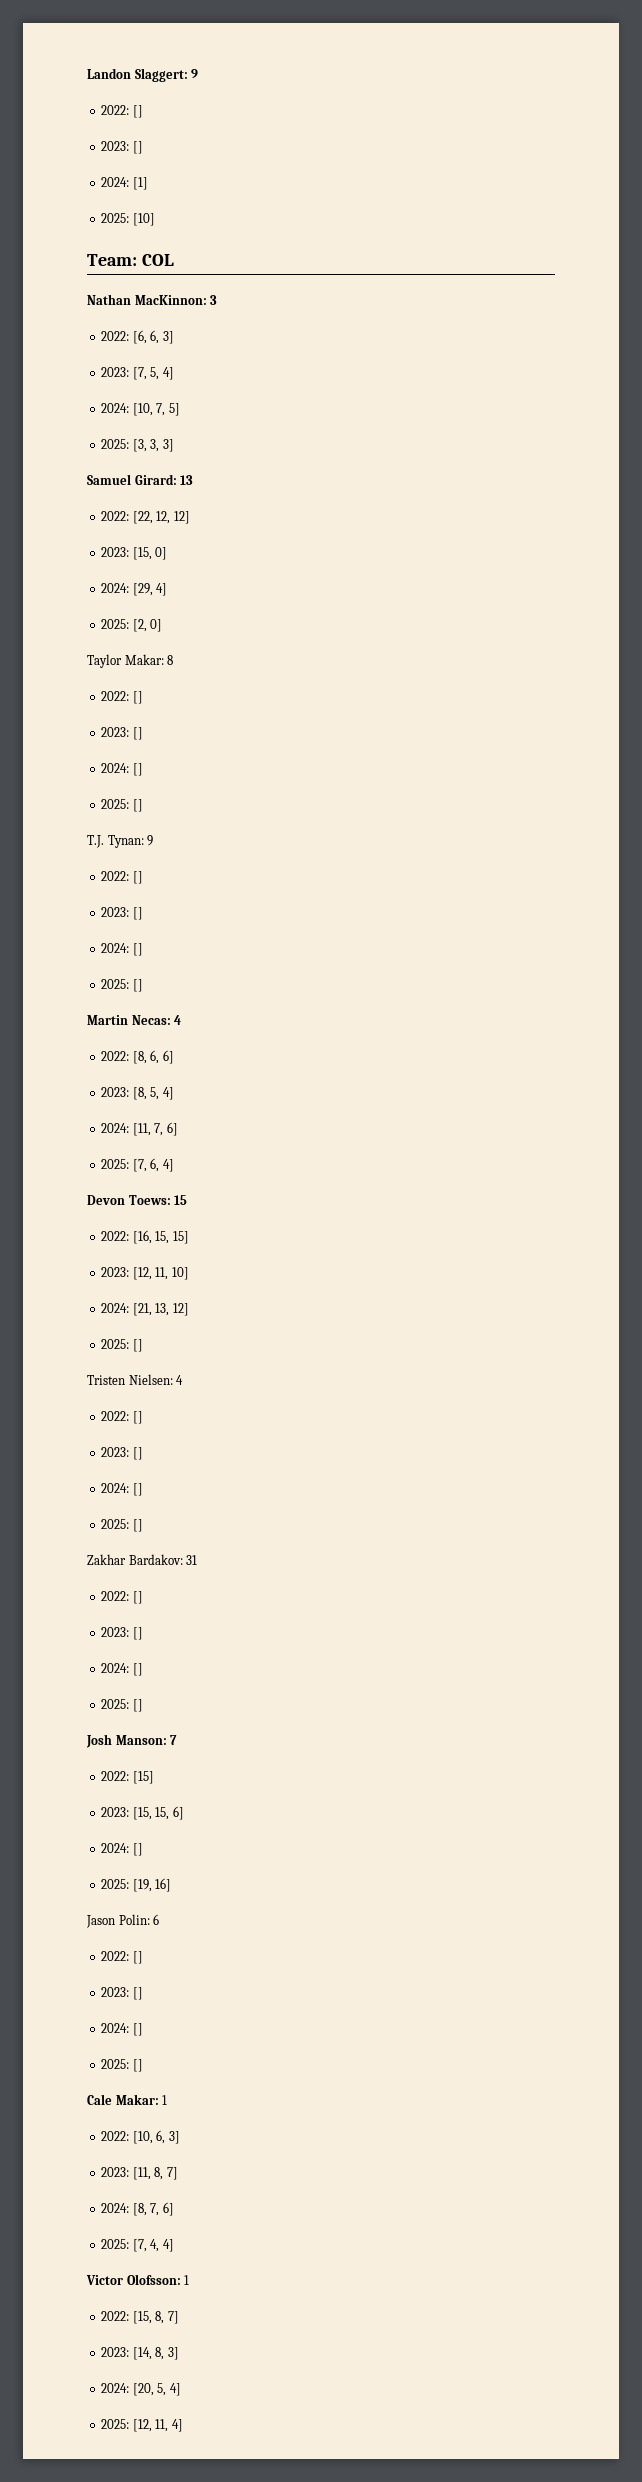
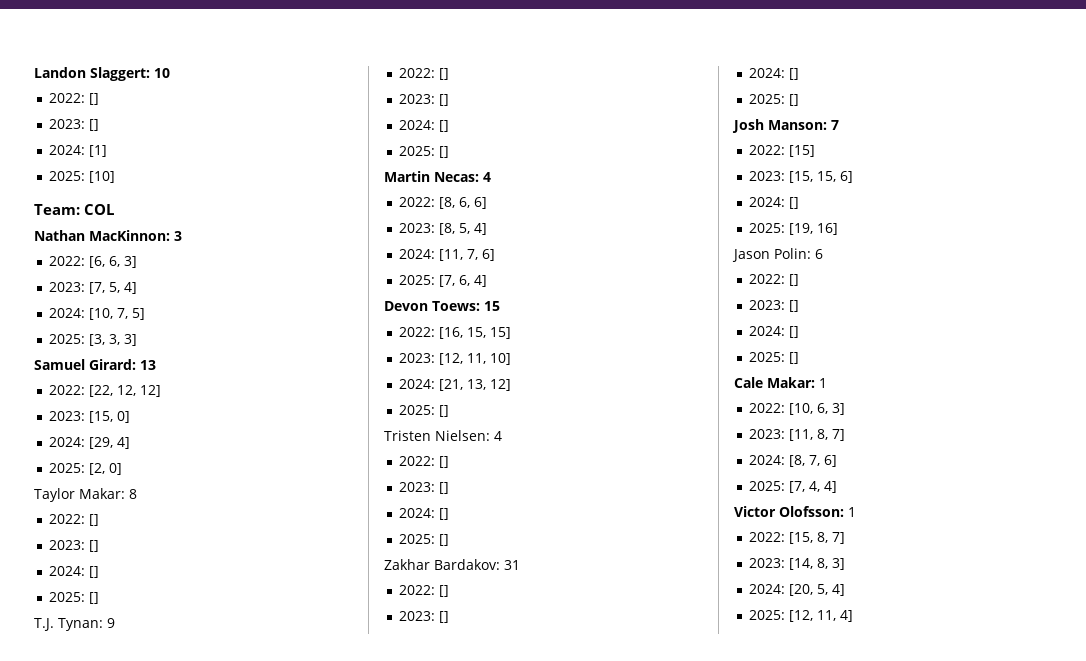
[191,69,199,79] 9 -> [154,68,170,78] 10

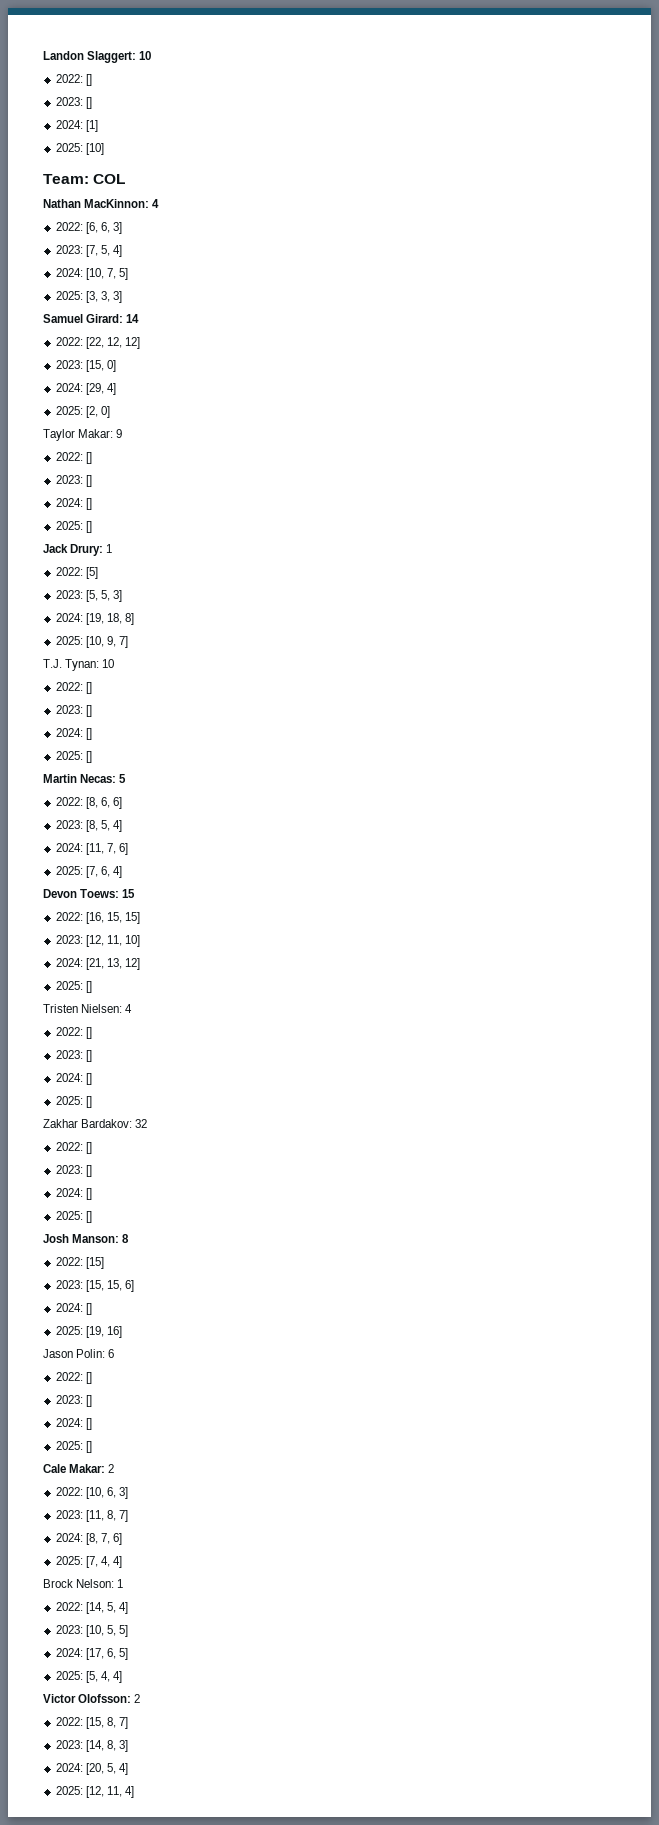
[174,231,182,241] 3 -> [152,199,160,208] 4
[140,360,156,370] 13 -> [126,314,140,323] 14
[128,489,137,499] [48,514,99,526] [48,540,99,552] [48,566,99,578] [48,592,99,604] 8 // 2022: [] // 2023: [] // 2024: [] // 2025: [] -> [116,429,123,438] [55,452,92,464] [55,475,92,487] [55,498,92,510] [55,521,92,533] [43,544,113,556] [55,567,98,579] [55,590,122,602] [55,613,134,625] [55,636,128,648] 9 // 2022: [] // 2023: [] // 2024: [] // 2025: [] // Jack Drury: 1 // 2022: [5] // 2023: [5, 5, 3] // 2024: [19, 18, 8] // 2025: [10, 9, 7]
[107,618,115,628] 9 -> [102,659,115,668] 10
[483,172,491,182] 4 -> [119,774,127,783] 5
[504,560,520,570] 31 -> [135,1119,148,1128] 32
[831,120,839,130] 7 -> [122,1234,130,1243] 8
[819,378,827,388] 1 -> [108,1464,115,1473] 2
(837, 487) none -> [43,1579,124,1588] [55,1602,128,1614] [55,1625,128,1637] [55,1648,128,1660] [55,1671,122,1683] // Brock Nelson: 1 // 2022: [14, 5, 4] // 2023: [10, 5, 5] // 2024: [17, 6, 5] // 2025: [5, 4, 4]
[848,507,856,517] 1 -> [134,1694,141,1703] 2

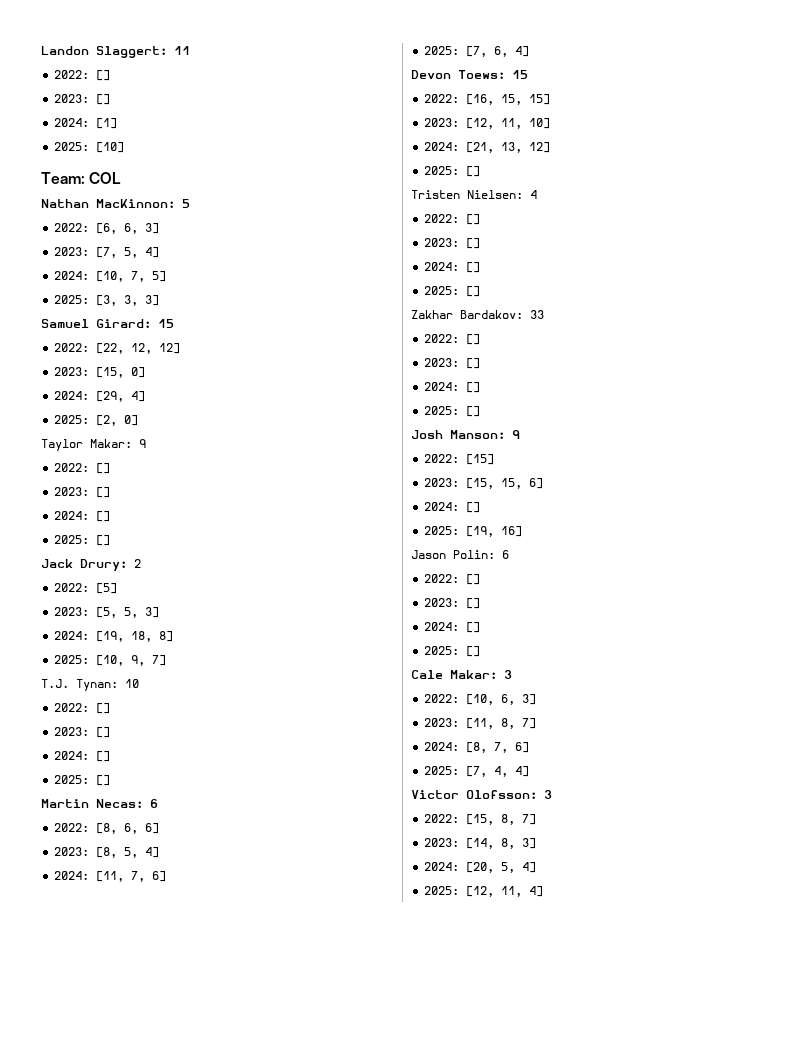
[139,51,152,60] 10 -> [174,46,190,55] 11
[152,199,160,208] 4 -> [182,199,190,208] 5
[126,314,140,323] 14 -> [158,319,174,328] 15
[106,544,113,553] 1 -> [134,559,141,568] 2
[119,774,127,783] 5 -> [150,799,158,808] 6
[135,1119,148,1128] 32 -> [530,310,544,319] 33
[122,1234,130,1243] 8 -> [512,430,520,439] 9
[108,1464,115,1473] 2 -> [504,670,512,679] 3
[43,1579,124,1588] [55,1602,128,1614] [55,1625,128,1637] [55,1648,128,1660] [55,1671,122,1683] // Brock Nelson: 1 // 2022: [14, 5, 4] // 2023: [10, 5, 5] // 2024: [17, 6, 5] // 2025: [5, 4, 4] -> (530, 771) none
[134,1694,141,1703] 2 -> [544,790,552,799] 3

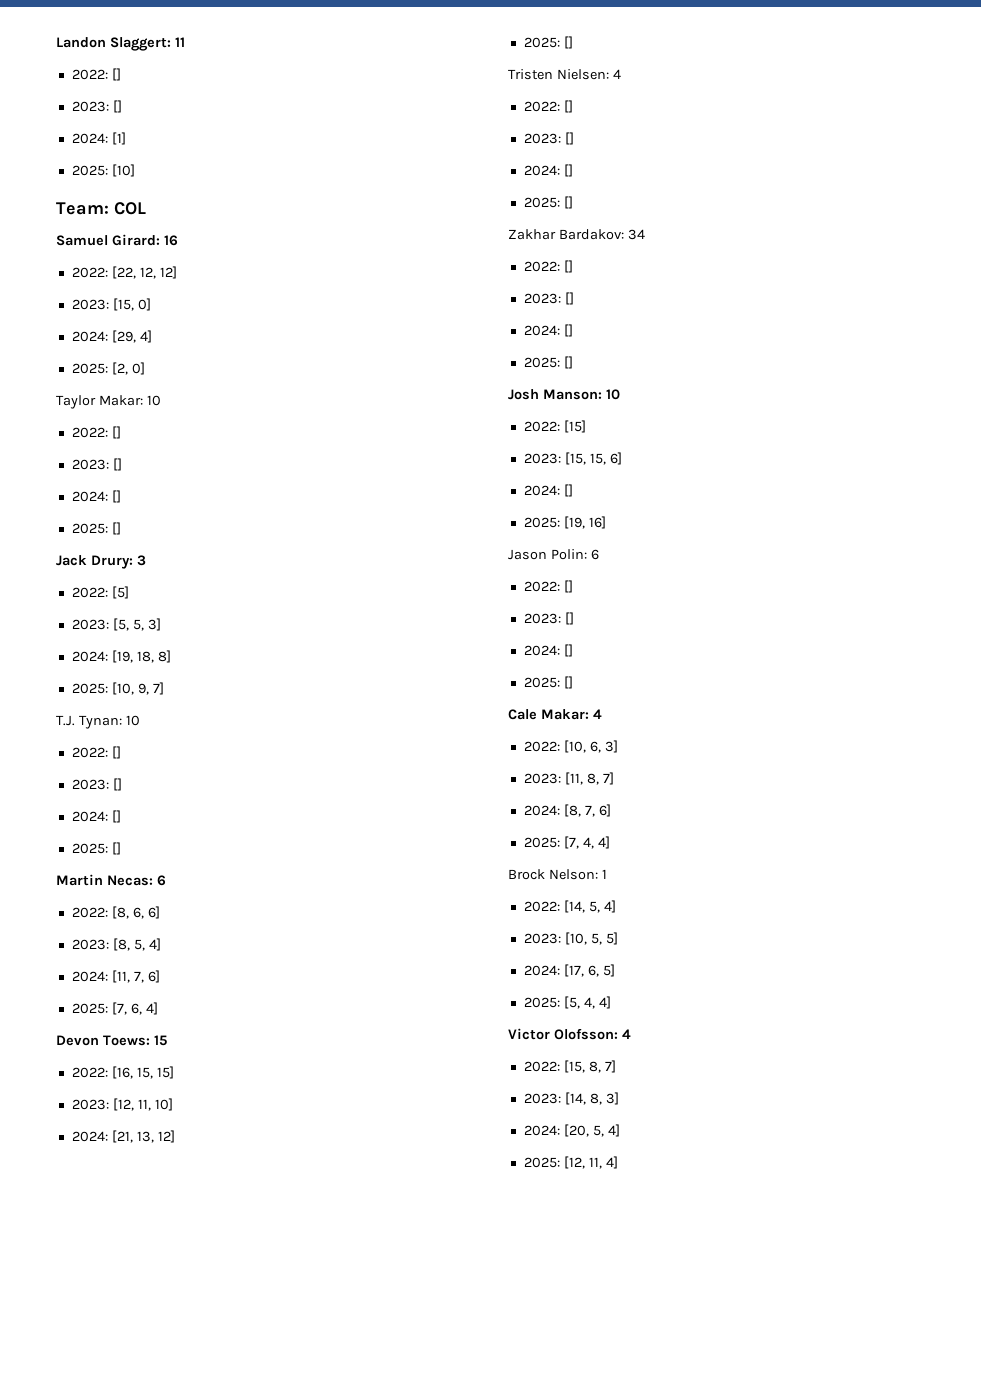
[41,199,190,208] [54,223,160,234] [54,247,160,258] [54,271,167,282] [54,295,160,306] // Nathan MacKinnon: 5 // 2022: [6, 6, 3] // 2023: [7, 5, 4] // 2024: [10, 7, 5] // 2025: [3, 3, 3] -> (146, 208) none
[158,319,174,328] 15 -> [163,235,178,246] 16
[139,439,146,448] 9 -> [146,395,161,406] 10
[134,559,141,568] 2 -> [136,555,146,566] 3
[530,310,544,319] 33 -> [627,229,645,240] 34
[512,430,520,439] 9 -> [605,389,620,400] 10
[504,670,512,679] 3 -> [592,709,602,719] 4
(530, 771) none -> [508,869,607,880] [523,900,616,913] [523,932,618,945] [523,964,615,977] [523,996,611,1009] // Brock Nelson: 1 // 2022: [14, 5, 4] // 2023: [10, 5, 5] // 2024: [17, 6, 5] // 2025: [5, 4, 4]
[544,790,552,799] 3 -> [621,1029,631,1039] 4

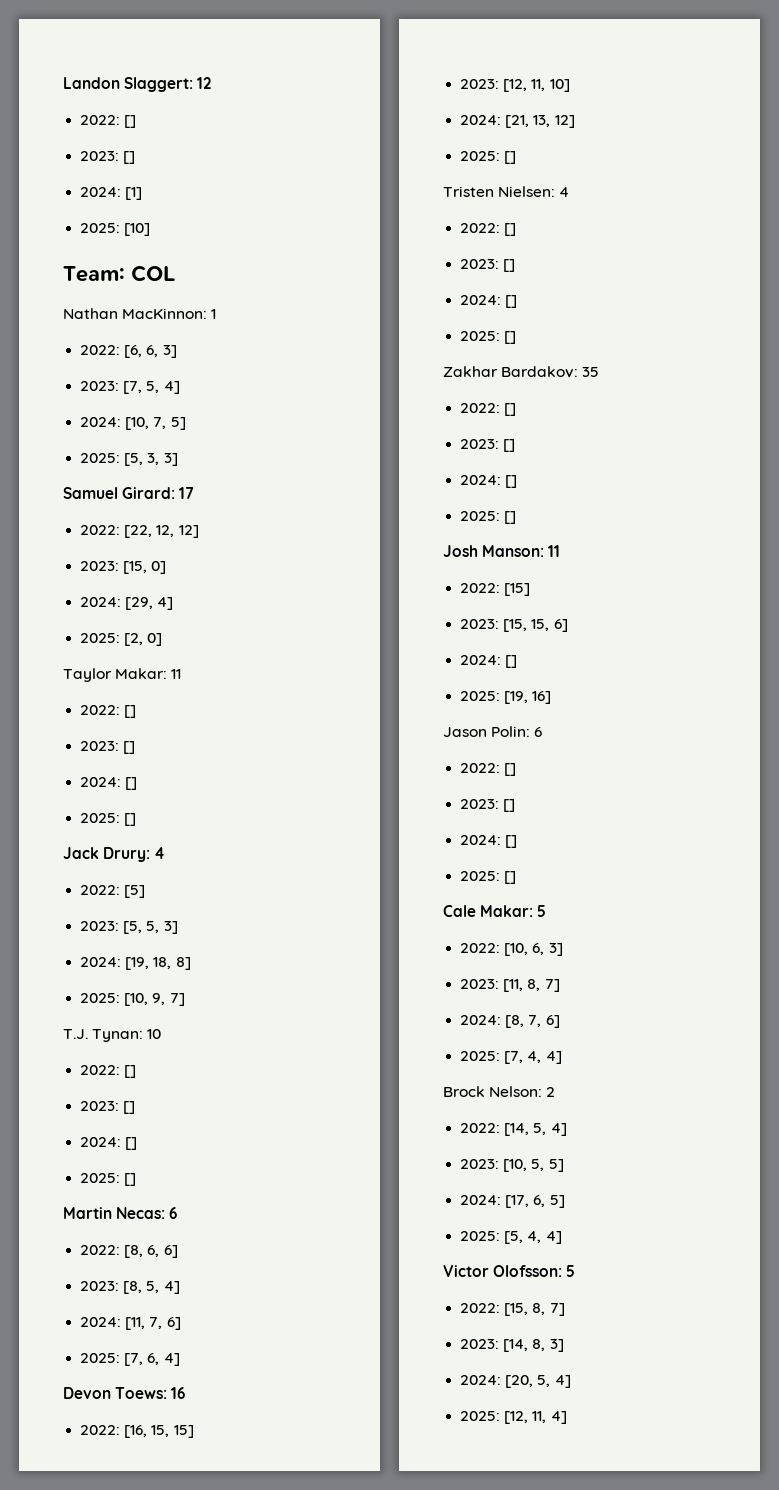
[174,37,185,47] 11 -> [197,77,212,89] 12
(146, 208) none -> [63,308,217,319] [80,345,177,358] [80,381,180,394] [80,417,186,430] [80,453,178,466] // Nathan MacKinnon: 1 // 2022: [6, 6, 3] // 2023: [7, 5, 4] // 2024: [10, 7, 5] // 2025: [5, 3, 3]
[163,235,178,246] 16 -> [179,487,195,499] 17
[146,395,161,406] 10 -> [171,669,182,679] 11
[136,555,146,566] 3 -> [154,847,166,859] 4
[153,1035,167,1046] 15 -> [171,1387,187,1399] 16
[627,229,645,240] 34 -> [582,367,600,377] 35
[605,389,620,400] 10 -> [548,545,561,557] 11
[592,709,602,719] 4 -> [537,905,547,917] 5
[601,869,607,879] 1 -> [546,1087,556,1097] 2
[621,1029,631,1039] 4 -> [566,1265,576,1277] 5

